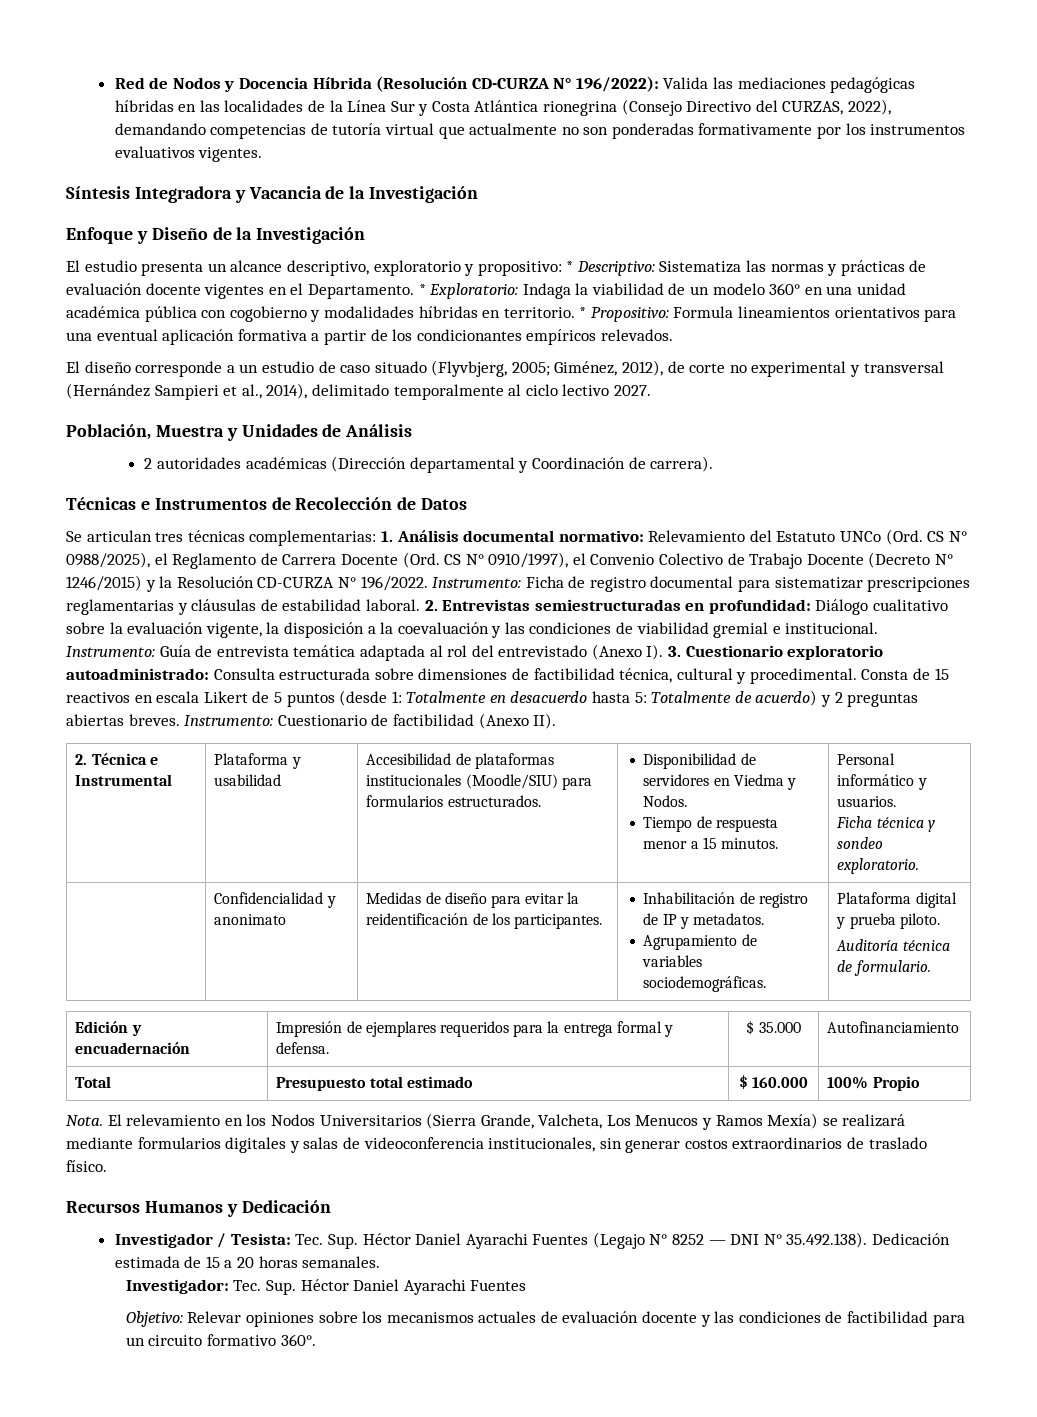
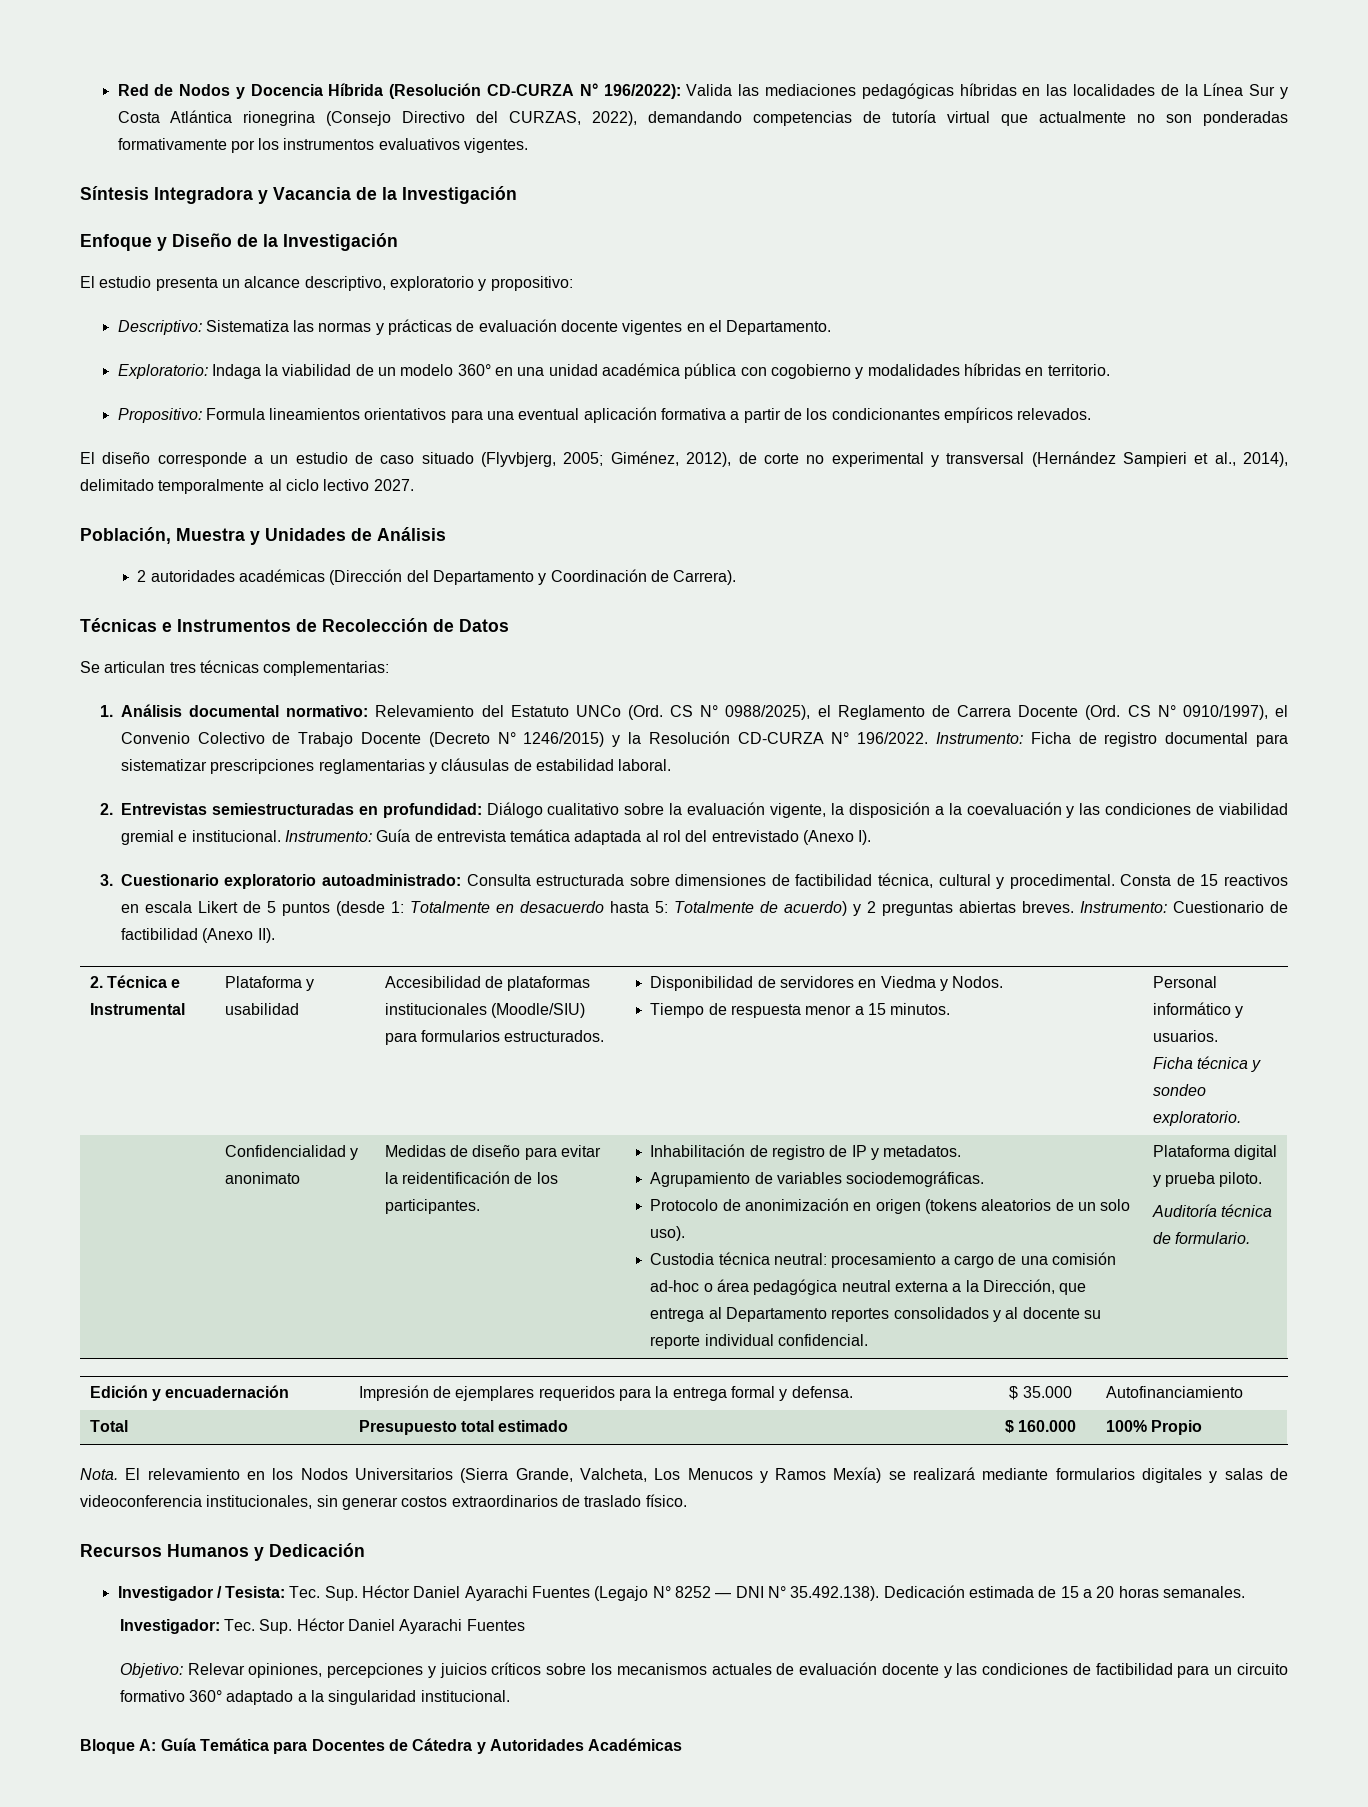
[566,261,574,272] * -> (573, 283) //
[418,284,426,295] * -> (832, 327) //
[579,307,587,318] * -> (1110, 370) //
[409,457,515,473] departamental -> [406,570,534,585] del Departamento
[650,456,714,472] carrera). -> [673,570,737,585] Carrera).
(377, 538) none -> (390, 668) //
(420, 605) none -> (672, 765) //
(664, 652) none -> (872, 837) //
(767, 984) none -> [650,1198,1131,1214] [650,1226,686,1241] [650,1252,1116,1268] [650,1279,1087,1295] [650,1307,1101,1322] [650,1334,868,1349] // Protocolo de anonimización en origen (tokens aleatorios de un solo uso). // Custodia técnica neutral: procesamiento a cargo de una comisión ad-hoc o área pedagógica neutral externa a la Dirección, que entrega al Departamento reportes consolidados y al docente su reporte individual confidencial.
[245,1312,314,1327] opiniones -> [248,1662,542,1678] opiniones, percepciones y juicios críticos
[280,1334,316,1346] 360°. -> [189,1690,510,1705] [80,1738,683,1754] 360° adaptado a la singularidad institucional. // Bloque A: Guía Temática para Docentes de Cátedra y Autoridades Académicas

